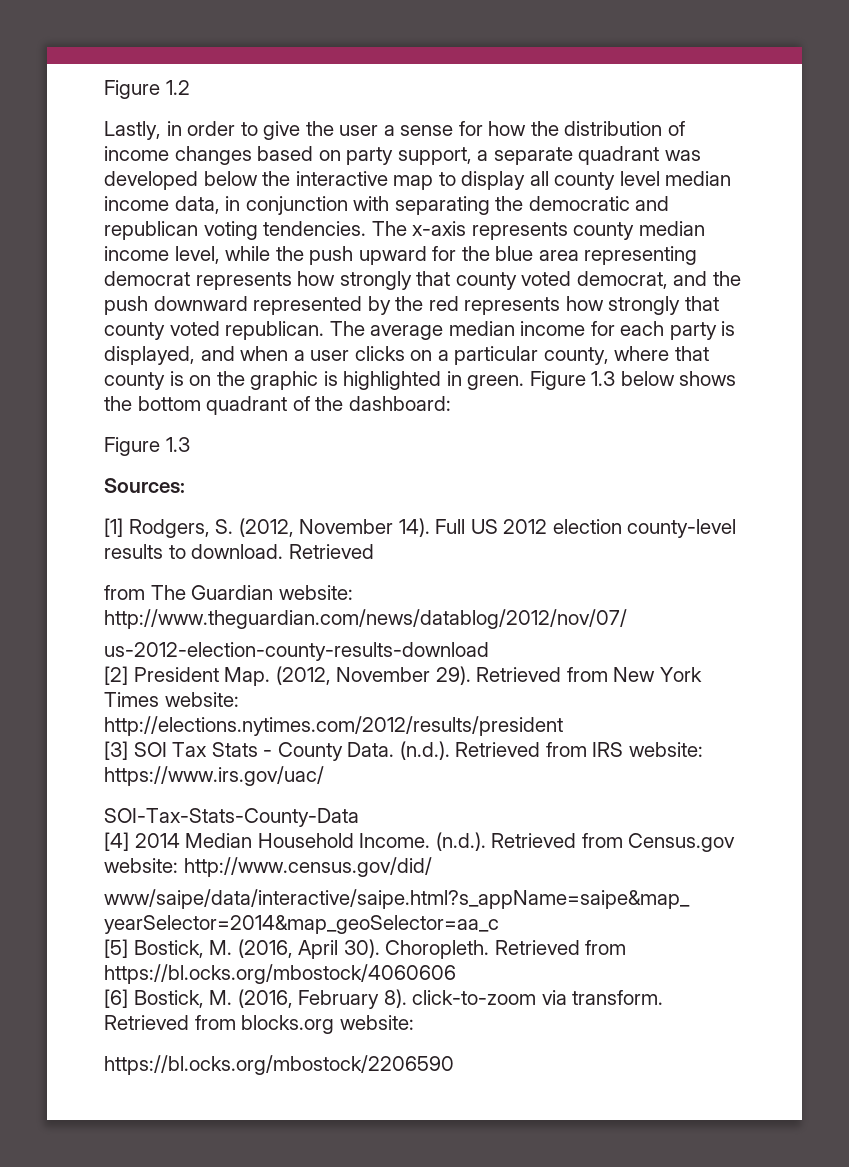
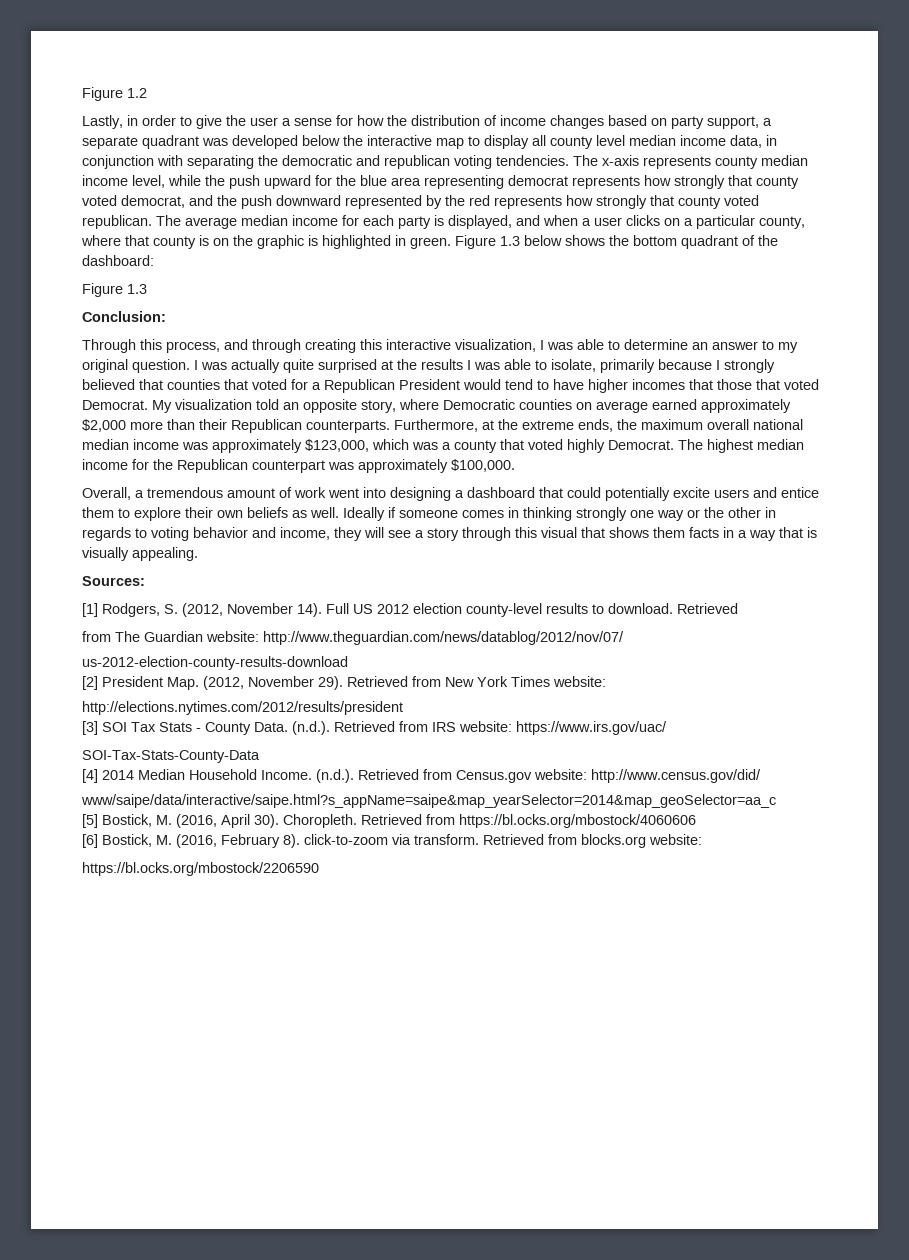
(190, 444) none -> [82,311,166,322] [82,339,798,353] [82,359,775,373] [82,379,819,393] [82,399,791,413] [82,419,803,433] [82,439,804,453] [82,459,515,473] [82,487,819,501] [82,507,776,521] [82,527,817,541] [82,547,198,561] // Conclusion: // Through this process, and through creating this interactive visualization, I was able to determine an answer to my original question. I was actually quite surprised at the results I was able to isolate, primarily because I strongly believed that counties that voted for a Republican President would tend to have higher incomes that those that voted Democrat. My visualization told an opposite story, where Democratic counties on average earned approximately $2,000 more than their Republican counterparts. Furthermore, at the extreme ends, the maximum overall national median income was approximately $123,000, which was a county that voted highly Democrat. The highest median income for the Republican counterpart was approximately $100,000. // Overall, a tremendous amount of work went into designing a dashboard that could potentially excite users and entice them to explore their own beliefs as well. Ideally if someone comes in thinking strongly one way or the other in regards to voting behavior and income, they will see a story through this visual that shows them facts in a way that is visually appealing.

